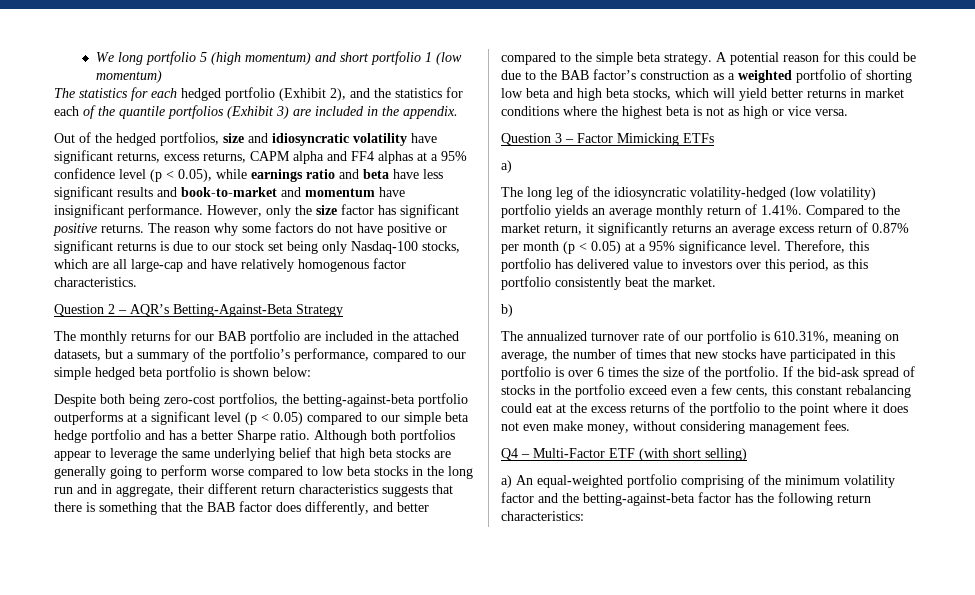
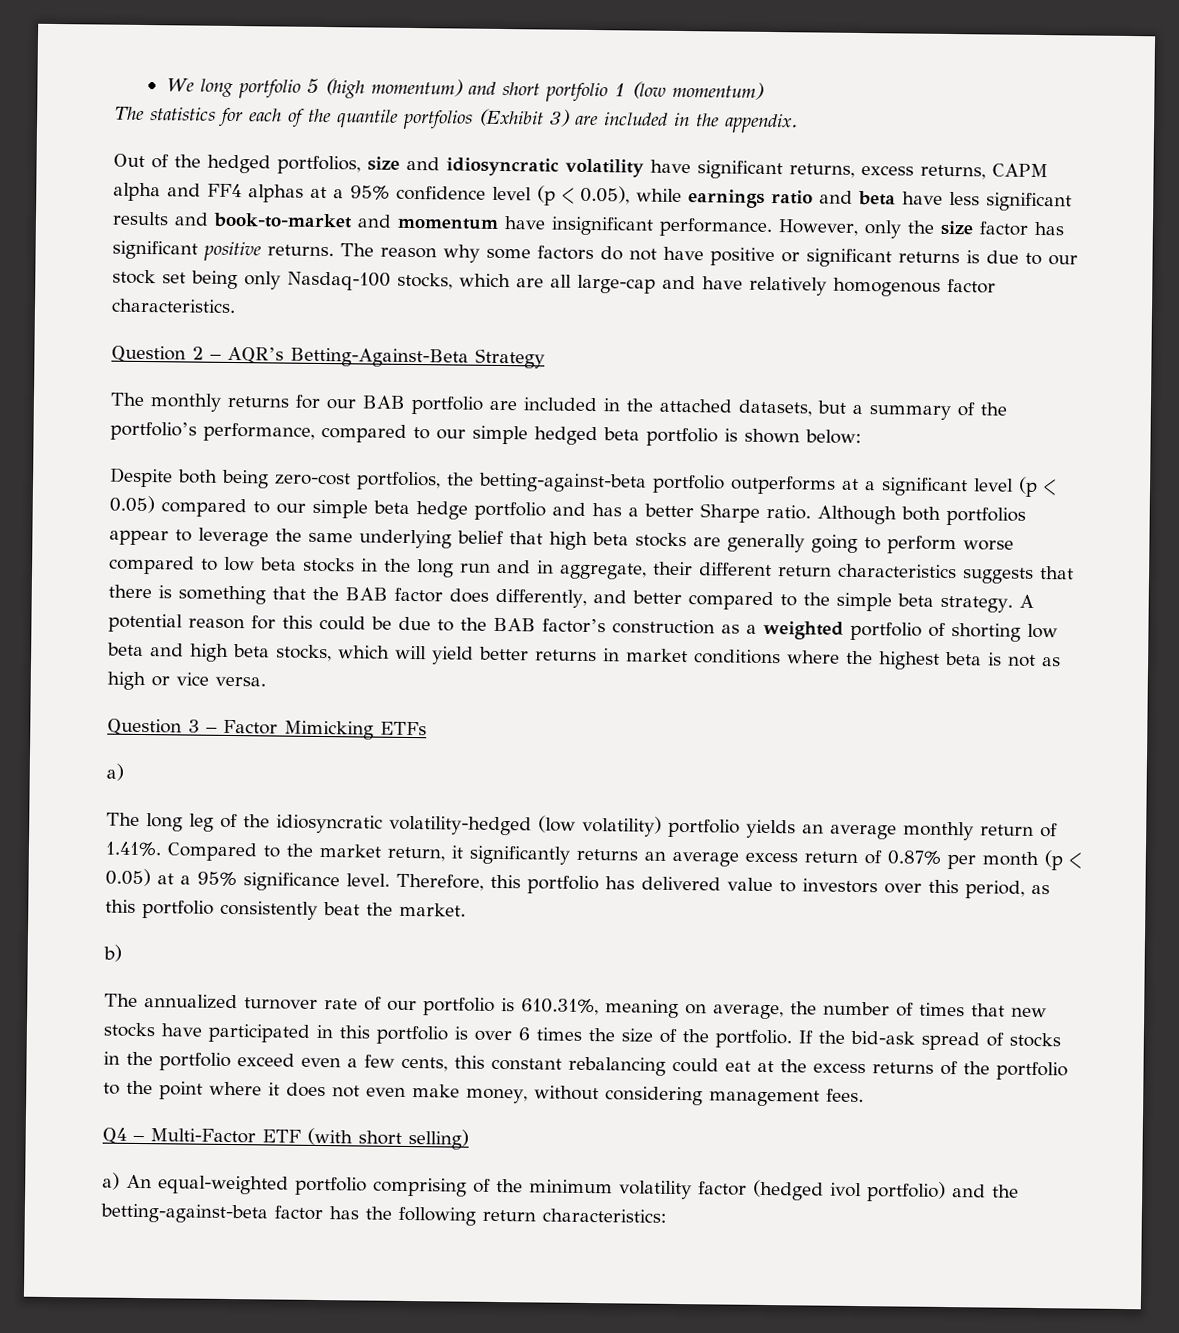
[181,87,463,101] [54,106,79,116] hedged portfolio (Exhibit 2), and the statistics for each -> (282, 115) none
(534, 497) none -> [753,1179,946,1203] (hedged ivol portfolio)

